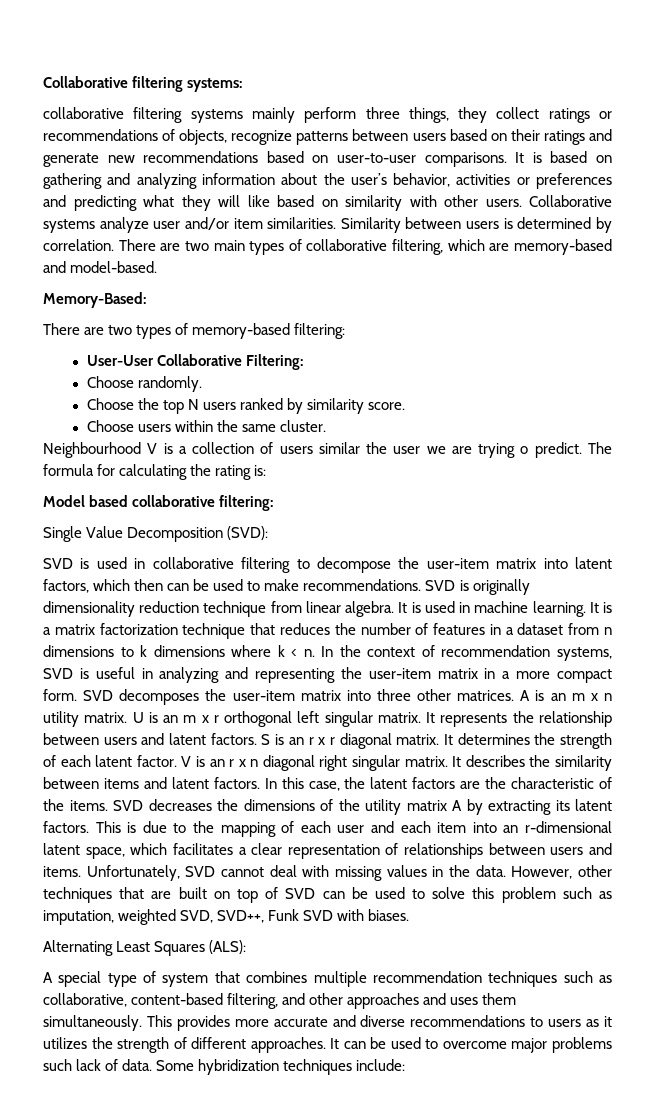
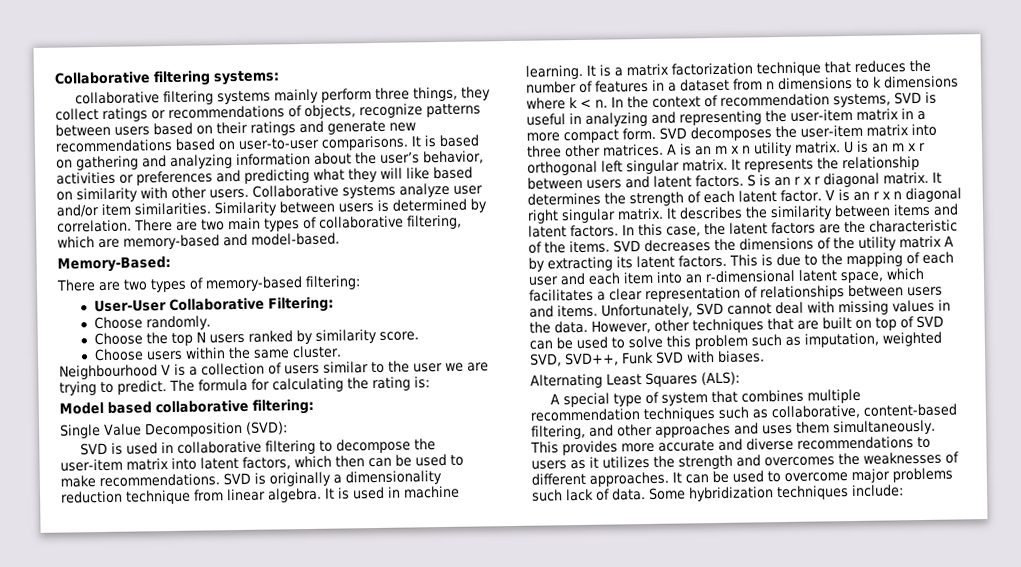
(360, 448) none -> [371,361,385,374] to
[520,446,529,454] o -> [100,381,114,394] to
(530, 587) none -> [333,474,342,484] a
(170, 1045) none -> [736,451,942,467] and overcomes the weaknesses

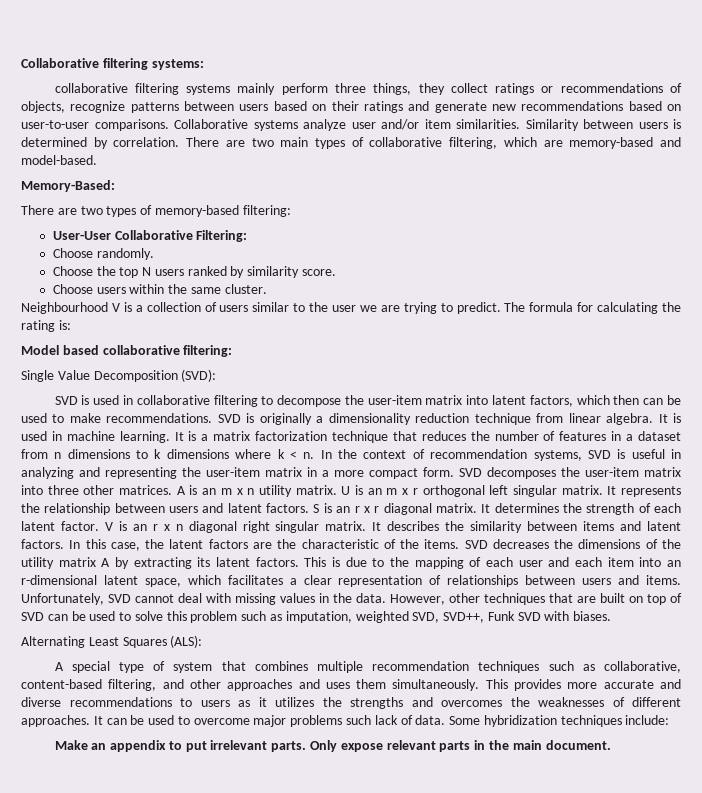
[411,134,479,148] [56,150,484,171] [56,166,473,186] [56,186,249,203] It is based on gathering and analyzing information about the user’s behavior, activities or preferences and predicting what they will like based on similarity with other users. -> (169, 125) none
[678,454,733,470] strength -> [350,697,403,709] strengths
(904, 491) none -> [54,740,611,752] // Make an appendix to put irrelevant parts. Only expose relevant parts in the main document.

